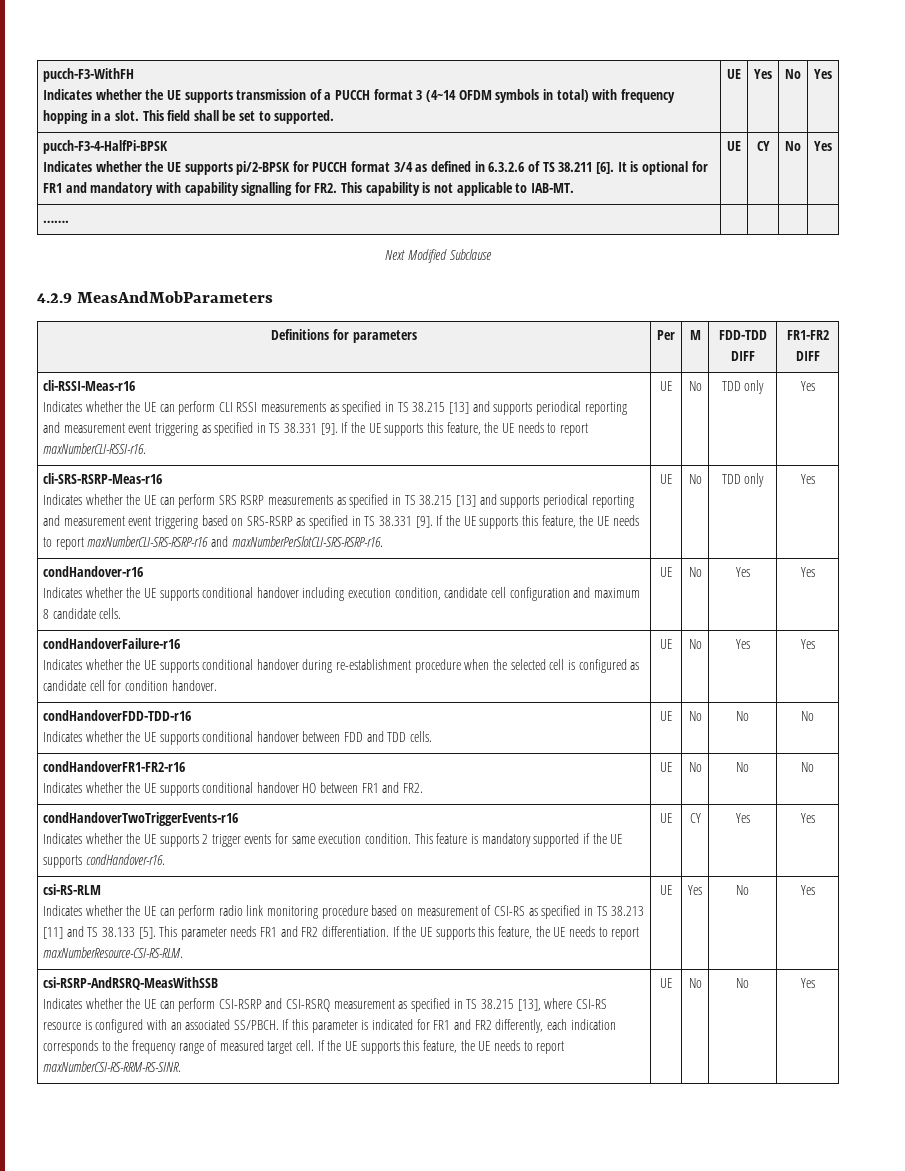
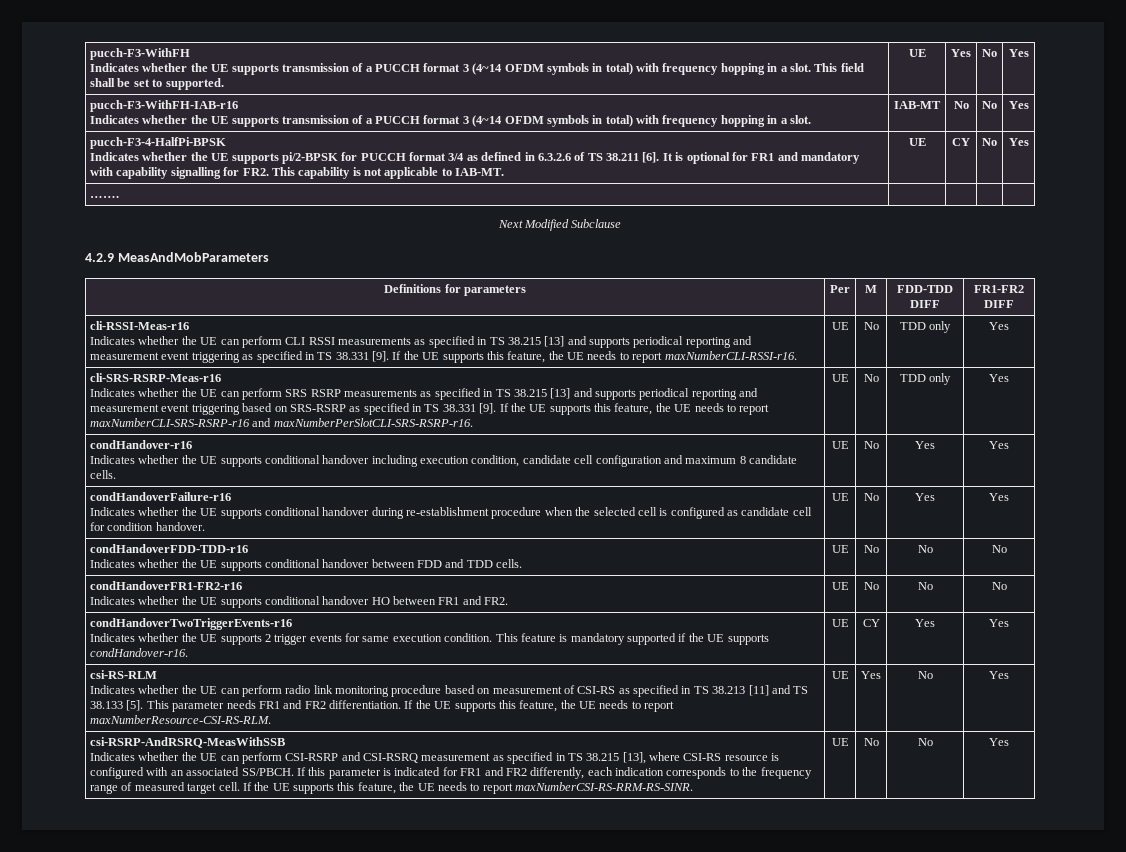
(832, 74) none -> [90,100,239,112] [90,115,811,127] [894,101,941,109] [953,101,969,109] [982,101,997,109] [1008,101,1029,109] // pucch-F3-WithFH-IAB-r16 // Indicates whether the UE supports transmission of a PUCCH format 3 (4~14 OFDM symbols in total) with frequency hopping in a slot. | IAB-MT | No | No | Yes

